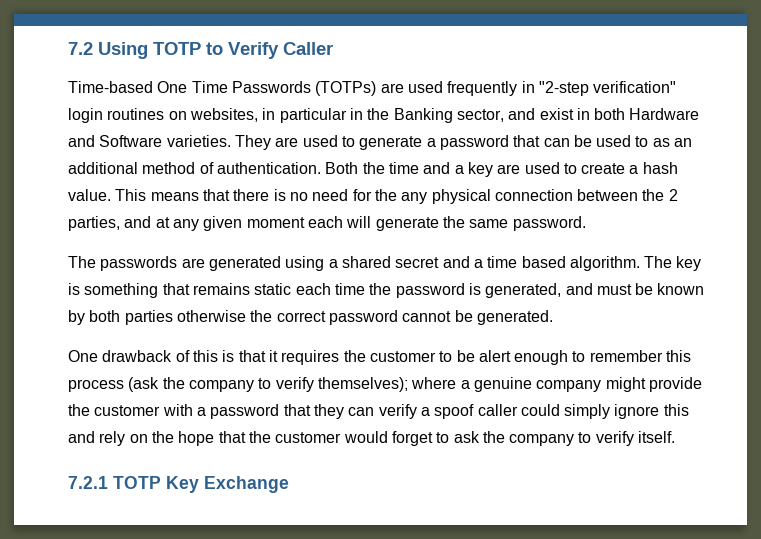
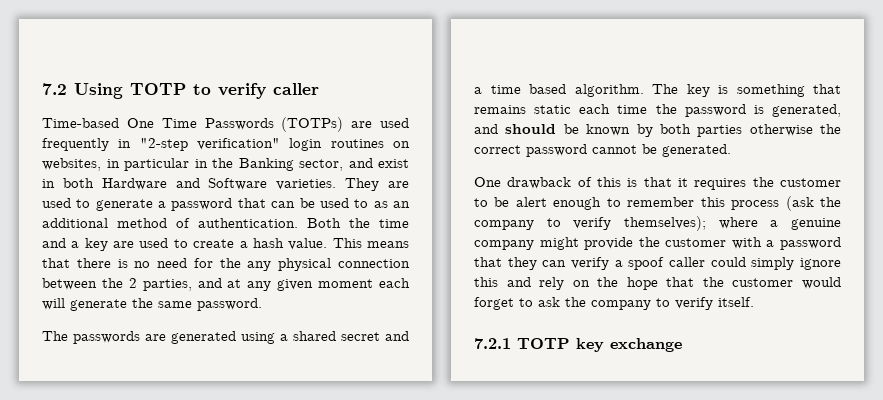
[228,42,333,59] Verify Caller -> [218,83,319,99] verify caller
[596,284,632,295] must -> [505,124,557,134] should
[166,476,289,493] Key Exchange -> [576,338,682,352] key exchange

